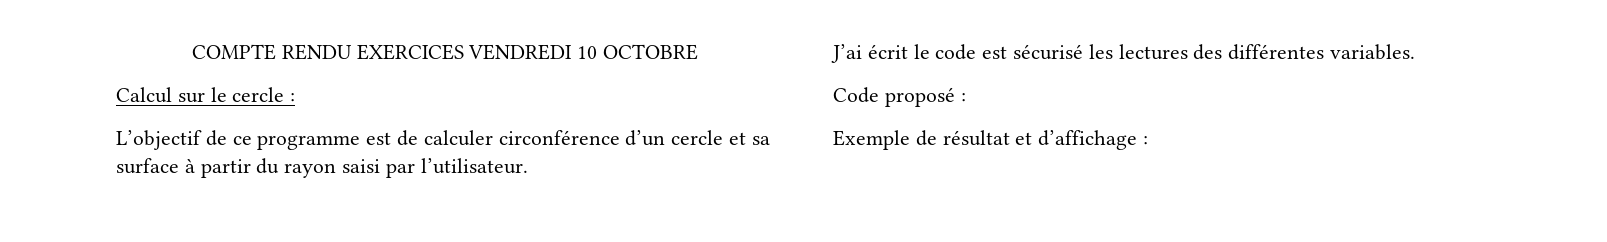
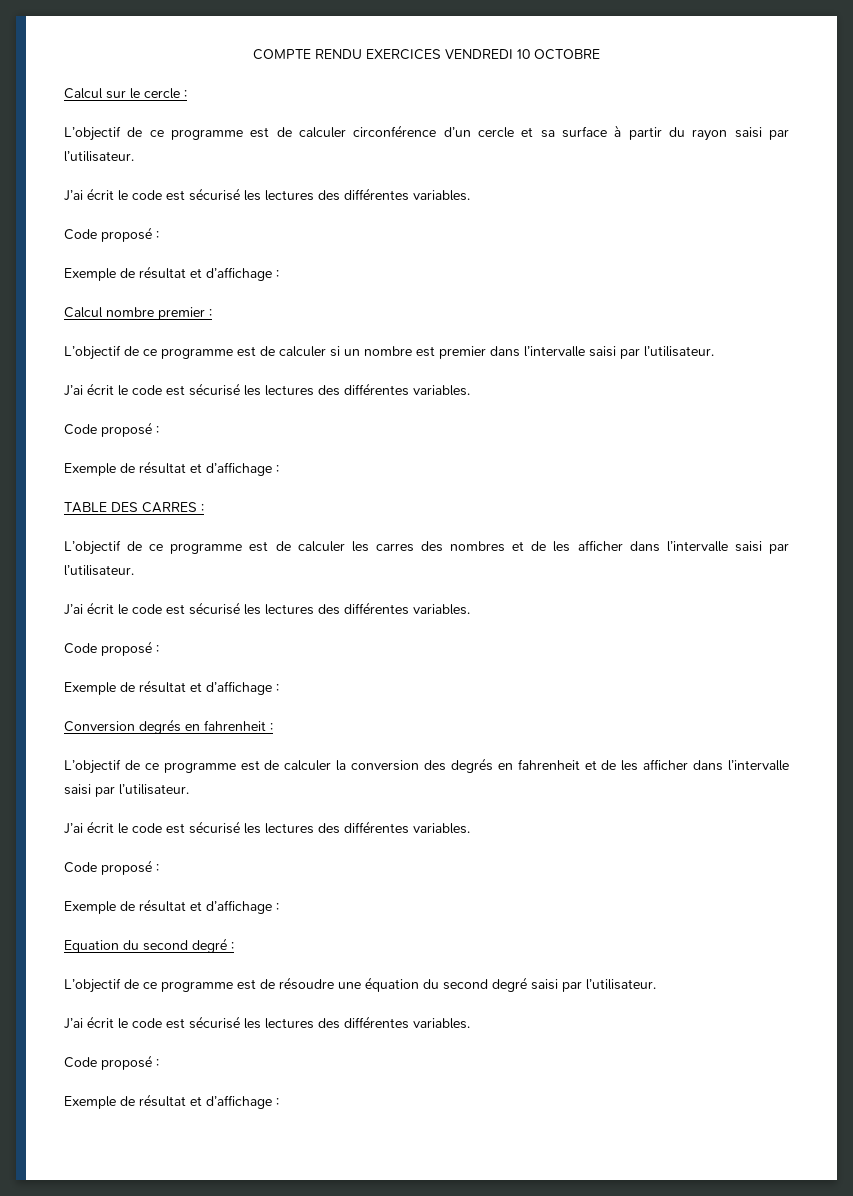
(1149, 140) none -> [64,307,212,320] [64,345,714,360] [64,383,470,396] [64,422,159,437] [64,461,279,476] [64,502,204,513] [64,540,789,555] [64,565,134,576] [64,602,470,615] [64,641,159,656] [64,680,279,695] [64,719,273,734] [64,758,790,774] [64,784,189,797] [64,821,470,834] [64,860,159,875] [64,899,279,914] [64,938,234,953] [64,977,656,993] [64,1016,470,1029] [64,1055,159,1070] [64,1094,279,1109] // Calcul nombre premier : // L’objectif de ce programme est de calculer si un nombre est premier dans l’intervalle saisi par l’utilisateur. // J’ai écrit le code est sécurisé les lectures des différentes variables. // Code proposé : // Exemple de résultat et d’affichage : // TABLE DES CARRES : // L’objectif de ce programme est de calculer les carres des nombres et de les afficher dans l’intervalle saisi par l’utilisateur. // J’ai écrit le code est sécurisé les lectures des différentes variables. // Code proposé : // Exemple de résultat et d’affichage : // Conversion degrés en fahrenheit : // L’objectif de ce programme est de calculer la conversion des degrés en fahrenheit et de les afficher dans l’intervalle saisi par l’utilisateur. // J’ai écrit le code est sécurisé les lectures des différentes variables. // Code proposé : // Exemple de résultat et d’affichage : // Equation du second degré : // L’objectif de ce programme est de résoudre une équation du second degré saisi par l’utilisateur. // J’ai écrit le code est sécurisé les lectures des différentes variables. // Code proposé : // Exemple de résultat et d’affichage :

